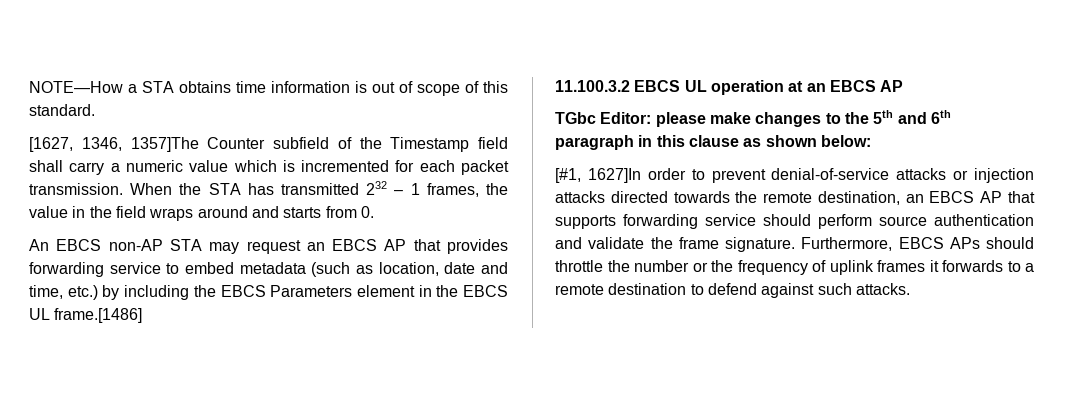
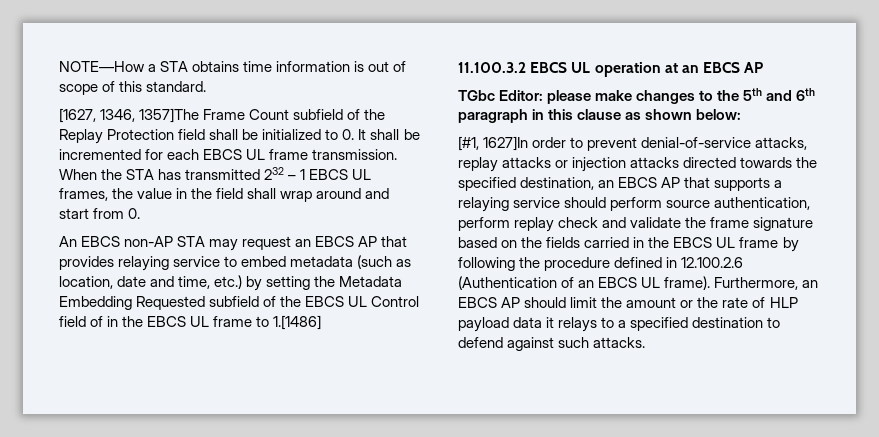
[207,137,508,152] [29,160,510,175] Counter subfield of the Timestamp field shall carry a numeric value which is incremented for each packet -> [203,109,386,120] [59,129,420,144] [59,149,309,160] Frame Count subfield of the Replay Protection field shall be initialized to 0. It shall be incremented for each EBCS UL frame
(420, 189) none -> [309,169,372,180] EBCS UL
[149,208,194,221] wraps -> [247,188,313,202] shall wrap
[283,207,322,218] starts -> [59,208,89,219] start
[29,262,104,277] forwarding -> [118,256,170,271] relaying
[124,285,508,300] [29,308,143,323] including the EBCS Parameters element in the EBCS UL frame.[1486] -> [266,276,403,290] [59,296,420,310] [59,315,322,330] setting the Metadata Embedding Requested subfield of the EBCS UL Control field of in the EBCS UL frame to 1.[1486]
(890, 174) none -> [755,137,808,150] [458,157,498,172] attacks, replay
[763,192,813,203] remote -> [458,177,516,191] specified
[623,214,698,229] forwarding -> [774,180,783,188] [458,197,509,212] a relaying
[934,214,1034,226] [555,237,1034,252] [555,260,1003,275] authentication and validate the frame signature. Furthermore, EBCS APs should throttle the number or the frequency of uplink frames it forwards -> [714,197,811,210] [458,217,814,232] [458,237,799,252] [458,257,744,271] [458,276,819,290] [458,297,798,308] [458,317,598,332] authentication, perform replay check and validate the frame signature based on the fields carried in the EBCS UL frame by following the procedure defined in 12.100.2.6 (Authentication of an EBCS UL frame). Furthermore, an EBCS AP should limit the amount or the rate of HLP payload data it relays
[555,284,604,295] remote -> [630,317,689,331] specified

